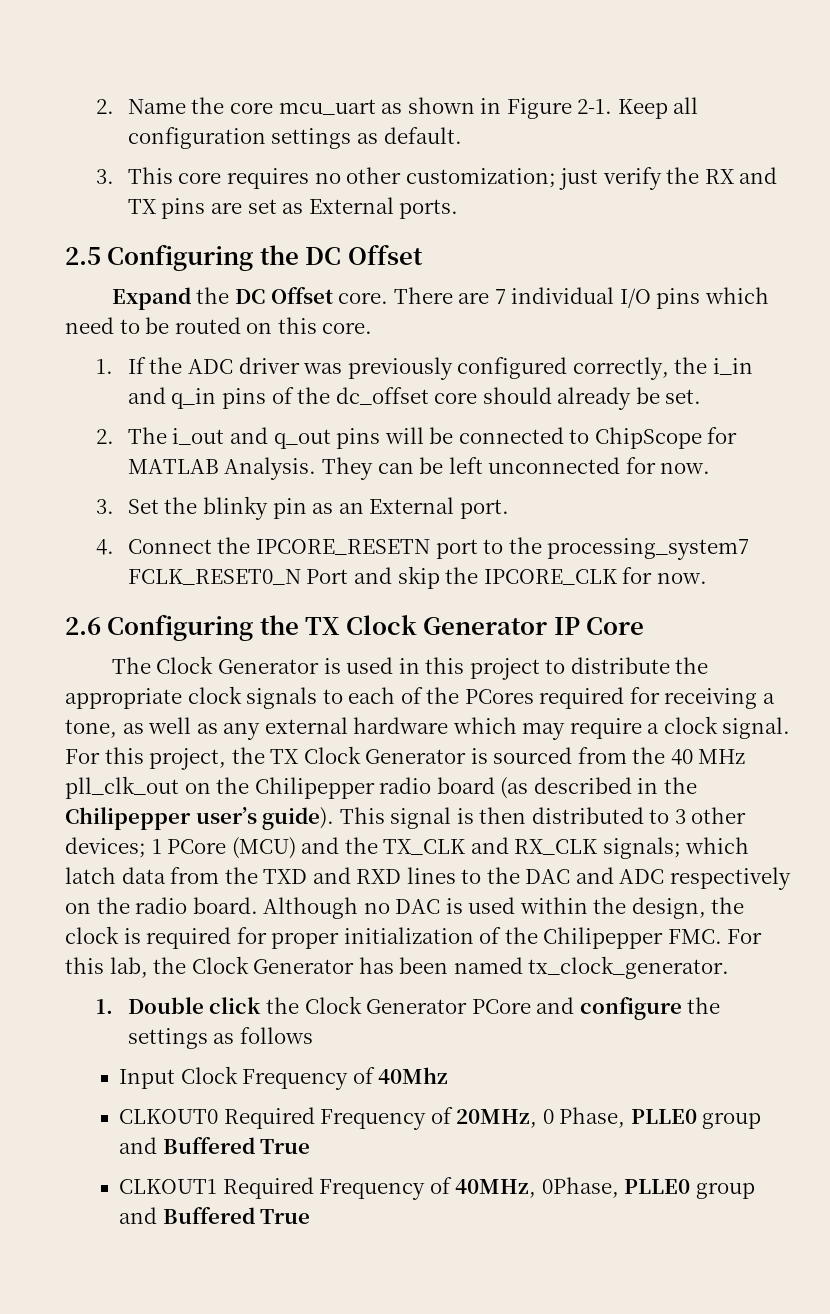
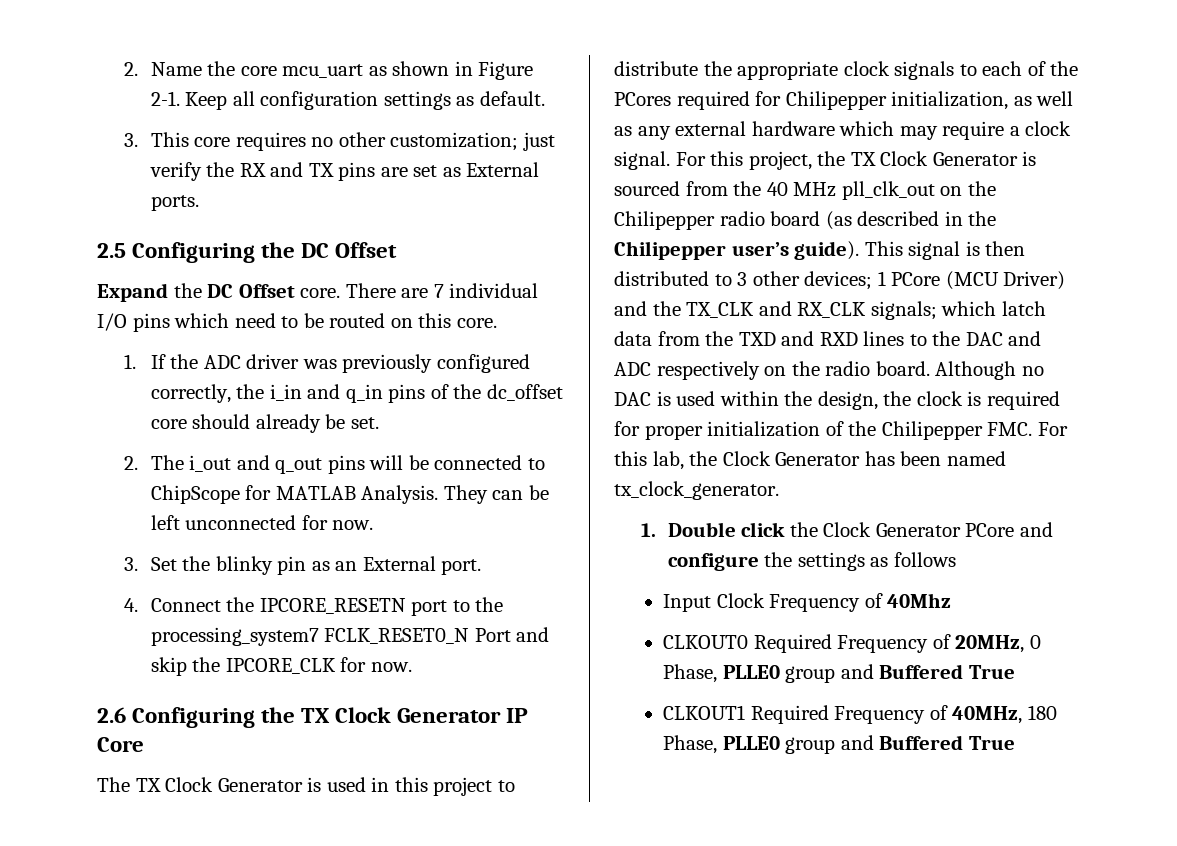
(151, 665) none -> [135,778,161,792] TX
[664,688,775,709] [65,719,117,738] receiving a tone, -> [785,91,1009,110] Chilipepper initialization,
[231,837,296,859] (MCU) -> [945,271,1066,290] (MCU Driver)
[541,1177,619,1198] 0Phase, -> [1028,705,1058,720] [663,735,718,754] 180 Phase,

